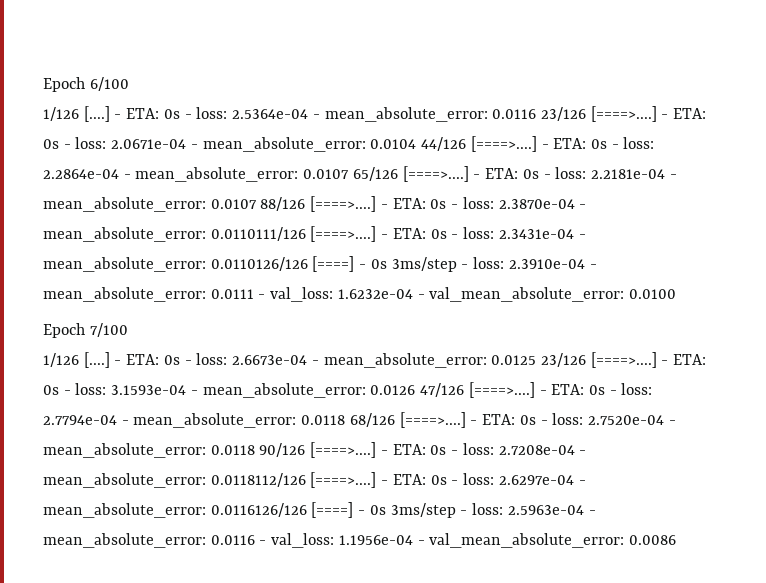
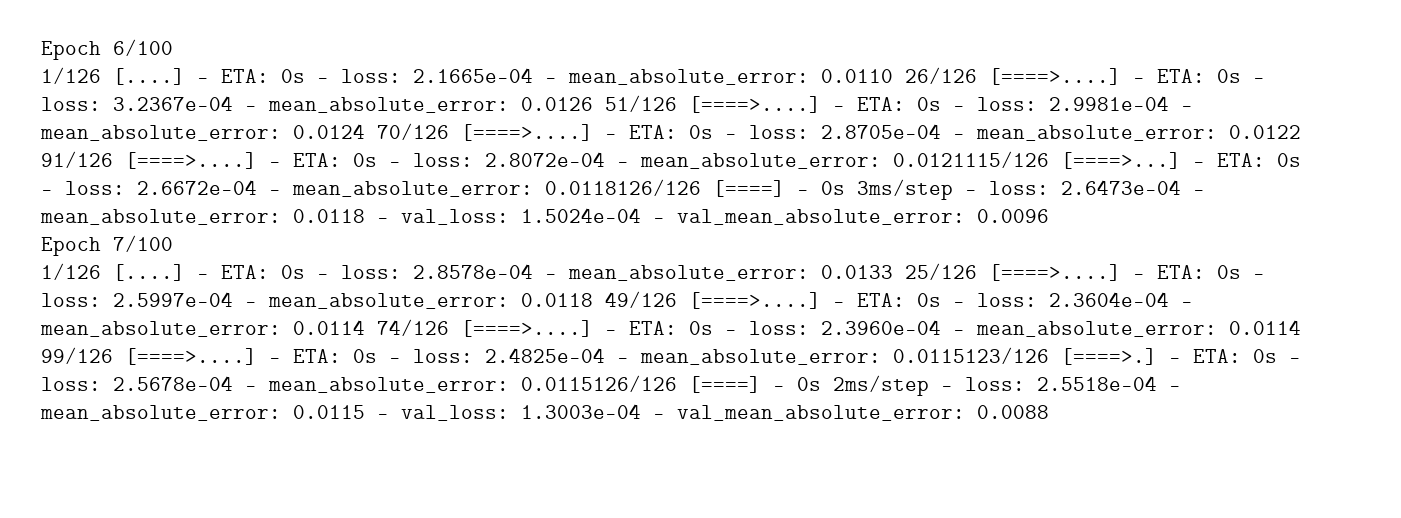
[232,106,707,122] [43,136,655,152] [43,166,677,182] [43,196,587,212] [43,226,586,242] [43,256,597,272] [43,287,677,302] 2.5364e-04 - mean_absolute_error: 0.0116 23/126 [====>....] - ETA: 0s - loss: 2.0671e-04 - mean_absolute_error: 0.0104 44/126 [====>....] - ETA: 0s - loss: 2.2864e-04 - mean_absolute_error: 0.0107 65/126 [====>....] - ETA: 0s - loss: 2.2181e-04 - mean_absolute_error: 0.0107 88/126 [====>....] - ETA: 0s - loss: 2.3870e-04 - mean_absolute_error: 0.0110111/126 [====>....] - ETA: 0s - loss: 2.3431e-04 - mean_absolute_error: 0.0110126/126 [====] - 0s 3ms/step - loss: 2.3910e-04 - mean_absolute_error: 0.0111 - val_loss: 1.6232e-04 - val_mean_absolute_error: 0.0100 -> [413,67,1265,85] [41,95,1193,113] [40,123,1301,141] [41,151,1301,169] [41,179,1205,200] [40,208,1049,225] 2.1665e-04 - mean_absolute_error: 0.0110 26/126 [====>....] - ETA: 0s - loss: 3.2367e-04 - mean_absolute_error: 0.0126 51/126 [====>....] - ETA: 0s - loss: 2.9981e-04 - mean_absolute_error: 0.0124 70/126 [====>....] - ETA: 0s - loss: 2.8705e-04 - mean_absolute_error: 0.0122 91/126 [====>....] - ETA: 0s - loss: 2.8072e-04 - mean_absolute_error: 0.0121115/126 [====>...] - ETA: 0s - loss: 2.6672e-04 - mean_absolute_error: 0.0118126/126 [====] - 0s 3ms/step - loss: 2.6473e-04 - mean_absolute_error: 0.0118 - val_loss: 1.5024e-04 - val_mean_absolute_error: 0.0096
[232,352,707,368] [43,382,653,398] [43,412,676,428] [43,442,587,458] [43,472,586,488] [43,502,596,518] [43,533,677,548] 2.6673e-04 - mean_absolute_error: 0.0125 23/126 [====>....] - ETA: 0s - loss: 3.1593e-04 - mean_absolute_error: 0.0126 47/126 [====>....] - ETA: 0s - loss: 2.7794e-04 - mean_absolute_error: 0.0118 68/126 [====>....] - ETA: 0s - loss: 2.7520e-04 - mean_absolute_error: 0.0118 90/126 [====>....] - ETA: 0s - loss: 2.7208e-04 - mean_absolute_error: 0.0118112/126 [====>....] - ETA: 0s - loss: 2.6297e-04 - mean_absolute_error: 0.0116126/126 [====] - 0s 3ms/step - loss: 2.5963e-04 - mean_absolute_error: 0.0116 - val_loss: 1.1956e-04 - val_mean_absolute_error: 0.0086 -> [413,263,1265,281] [41,291,1193,309] [40,319,1301,337] [41,347,1301,365] [41,375,1181,396] [40,404,1049,421] 2.8578e-04 - mean_absolute_error: 0.0133 25/126 [====>....] - ETA: 0s - loss: 2.5997e-04 - mean_absolute_error: 0.0118 49/126 [====>....] - ETA: 0s - loss: 2.3604e-04 - mean_absolute_error: 0.0114 74/126 [====>....] - ETA: 0s - loss: 2.3960e-04 - mean_absolute_error: 0.0114 99/126 [====>....] - ETA: 0s - loss: 2.4825e-04 - mean_absolute_error: 0.0115123/126 [====>.] - ETA: 0s - loss: 2.5678e-04 - mean_absolute_error: 0.0115126/126 [====] - 0s 2ms/step - loss: 2.5518e-04 - mean_absolute_error: 0.0115 - val_loss: 1.3003e-04 - val_mean_absolute_error: 0.0088

